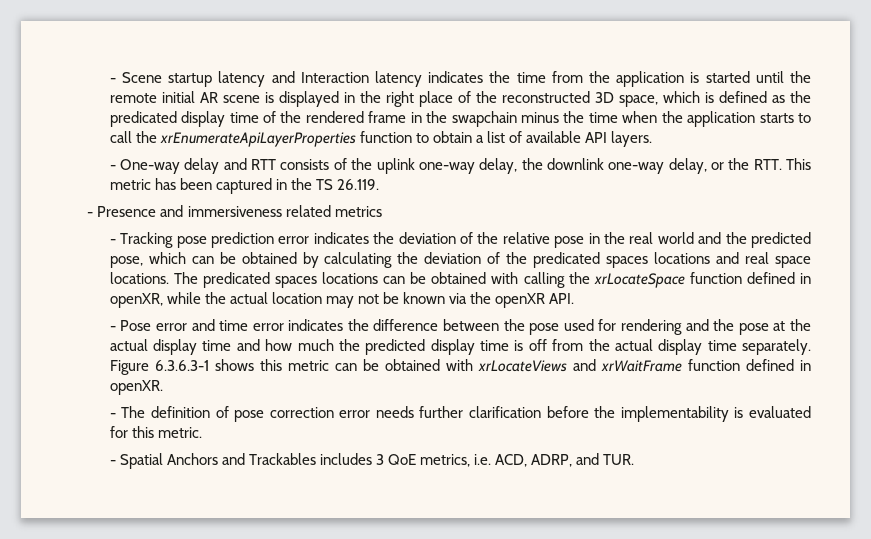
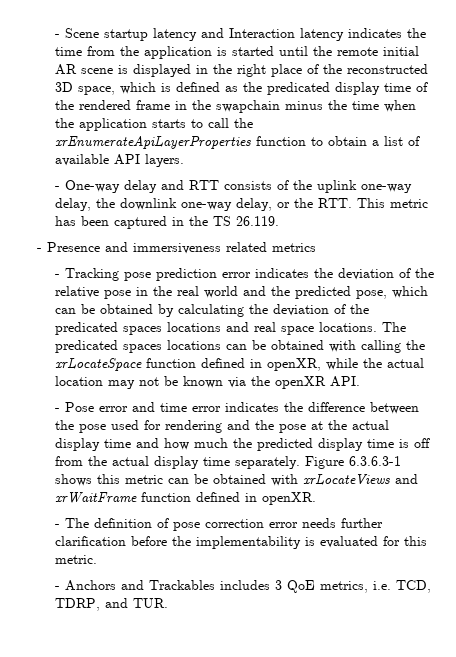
[119,453,163,469] Spatial -> (60, 588) none
[495,454,573,467] ACD, ADRP, -> [395,580,431,593] [54,598,100,611] TCD, TDRP,

